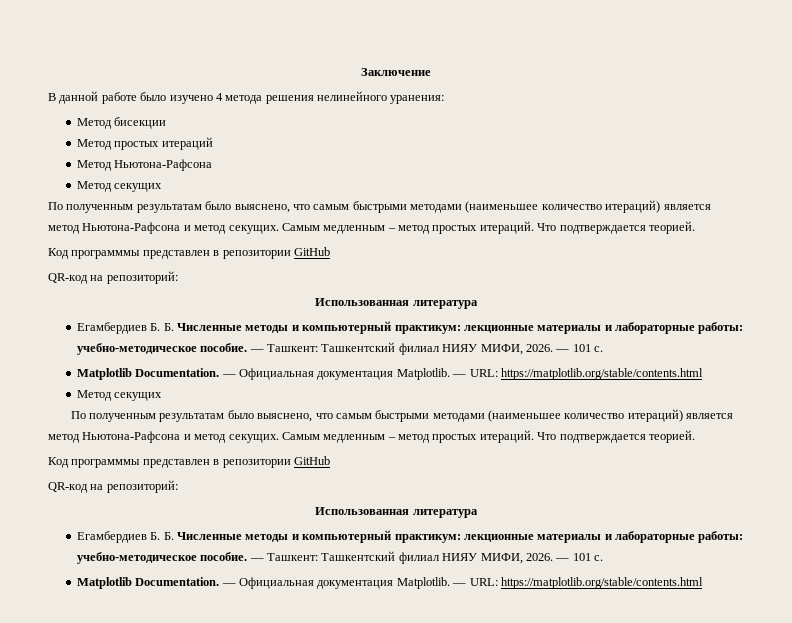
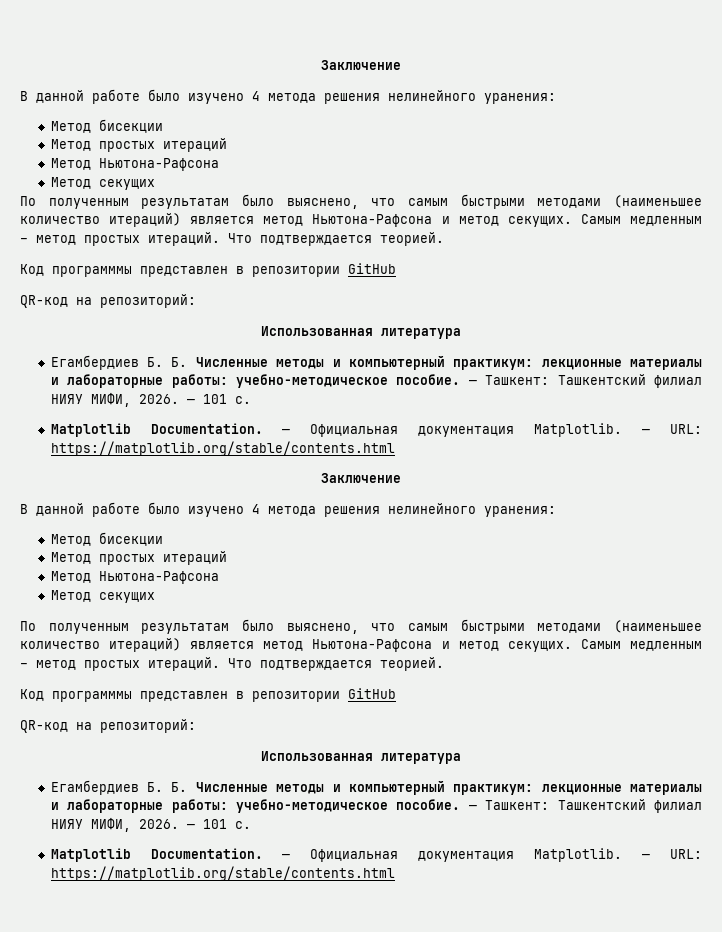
(703, 374) none -> [321,473,401,483] [20,502,556,517] [50,532,163,546] [50,551,227,565] [50,571,219,584] // Заключение // В данной работе было изучено 4 метода решения нелинейного уранения: // Метод бисекции // Метод простых итераций // Метод Ньютона-Рафсона

